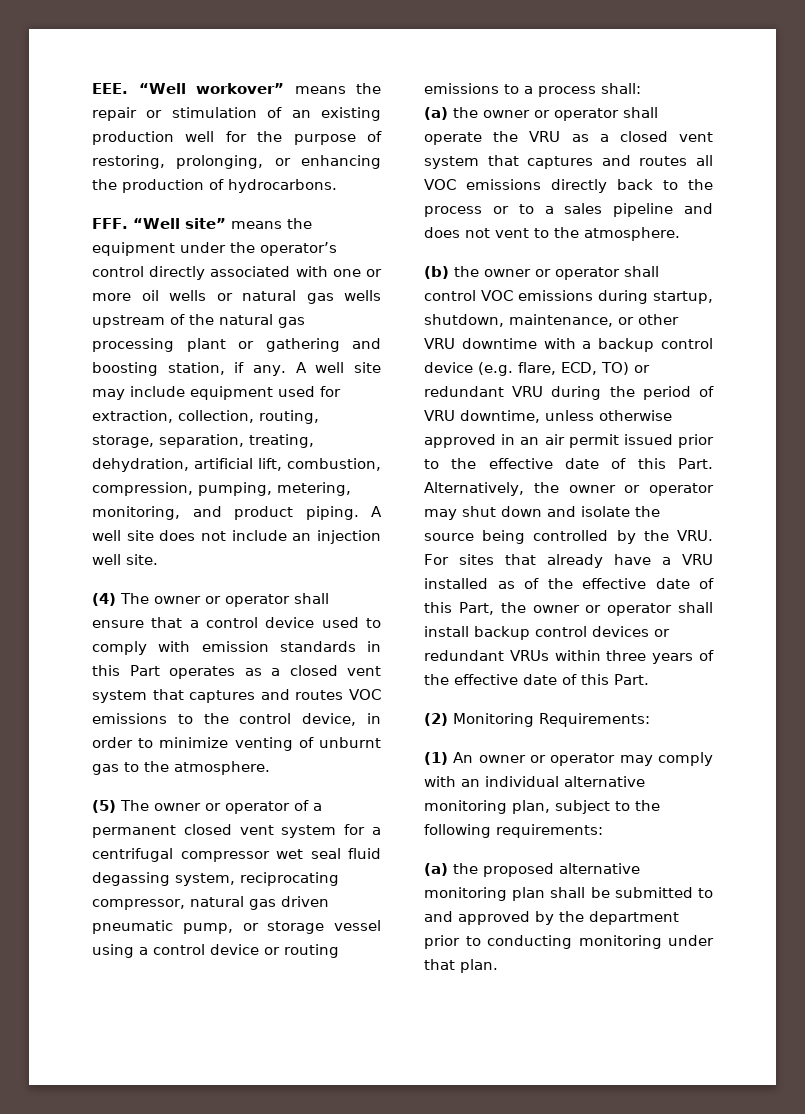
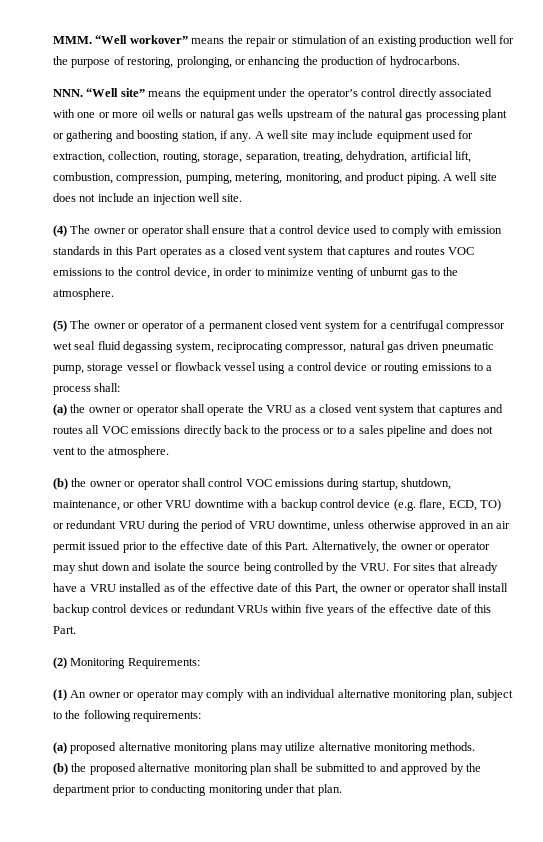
[92,83,128,94] EEE. -> [53,36,92,44] MMM.
[92,218,128,229] FFF. -> [53,89,83,97] NNN.
[242,921,325,934] or storage -> [87,362,222,374] storage vessel or flowback
[606,650,647,661] three -> [304,604,324,613] five
(448, 869) none -> [70,742,476,754] [53,763,68,775] proposed alternative monitoring plans may utilize alternative monitoring methods. // (b)

